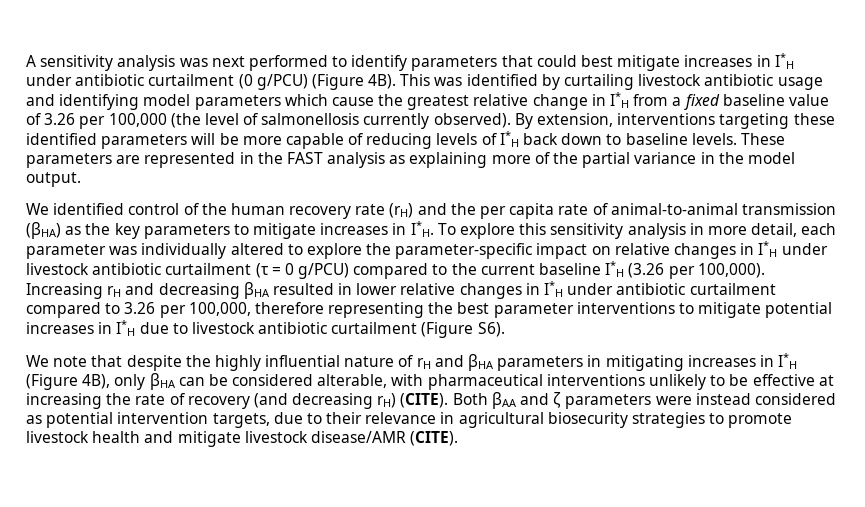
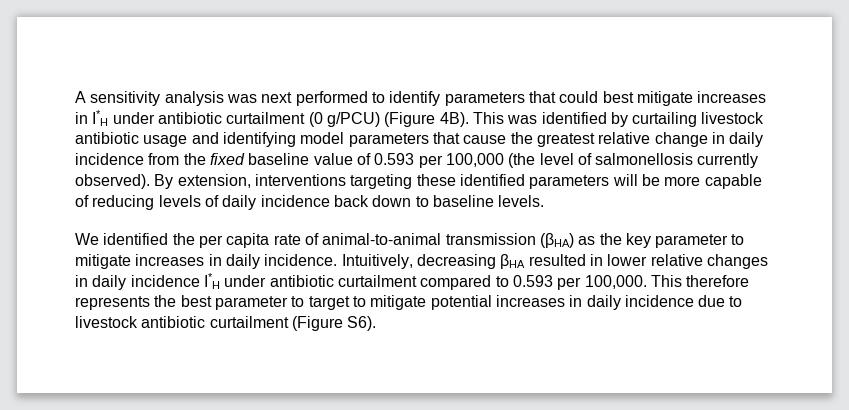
[284,94,328,106] which -> [432,132,460,144] that
[610,92,682,108] I*H from a -> [729,132,764,147] [75,153,206,165] daily incidence from the
[44,113,76,125] 3.26 -> [374,153,415,165] 0.593
[499,131,519,147] I*H -> [222,195,330,210] daily incidence
[740,133,785,145] [26,152,795,168] [26,172,81,187] [26,203,447,219] These parameters are represented in the FAST analysis as explaining more of the partial variance in the model output. // We identified control of the human recovery rate (rH) and -> [75,233,169,245] // We identified
[143,224,230,239] parameters -> [655,234,729,248] parameter
[410,221,837,239] [26,241,828,259] [26,261,765,279] [26,283,155,299] I*H. To explore this sensitivity analysis in more detail, each parameter was individually altered to explore the parameter-specific impact on relative changes in I*H under livestock antibiotic curtailment (τ = 0 g/PCU) compared to the current baseline I*H (3.26 per 100,000). Increasing rH and -> [225,254,413,269] daily incidence. Intuitively,
(540, 289) none -> [92,275,200,290] daily incidence
[124,302,425,318] 3.26 per 100,000, therefore representing -> [512,275,750,290] [75,296,150,310] 0.593 per 100,000. This therefore represents
[576,302,675,314] interventions -> [291,296,350,310] to target
[116,320,136,336] I*H -> [586,295,694,310] daily incidence
[26,353,798,371] [26,373,834,390] [26,392,836,409] [26,412,793,428] [26,431,459,447] // We note that despite the highly influential nature of rH and βHA parameters in mitigating increases in I*H (Figure 4B), only βHA can be considered alterable, with pharmaceutical interventions unlikely to be effective at increasing the rate of recovery (and decreasing rH) (CITE). Both βAA and ζ parameters were instead considered as potential intervention targets, due to their relevance in agricultural biosecurity strategies to promote livestock health and mitigate livestock disease/AMR (CITE). -> (377, 323) none

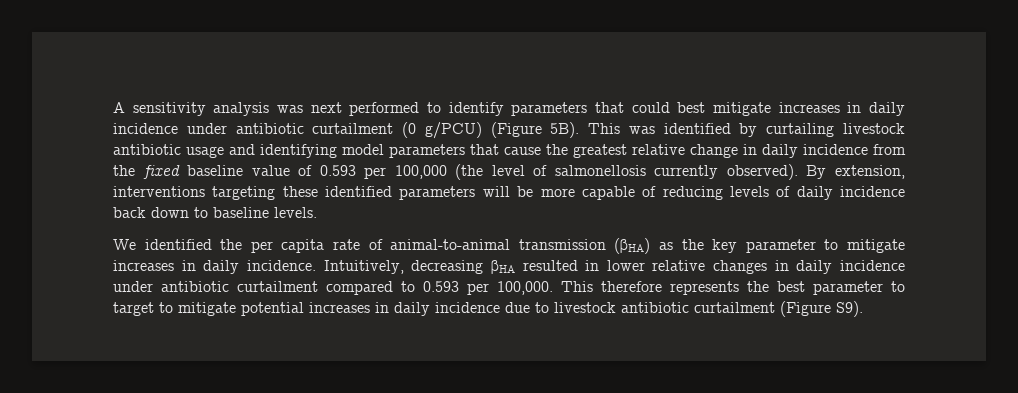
[92,110,109,126] I*H -> [868,102,905,116] [113,123,178,134] daily incidence
[439,112,469,127] 4B). -> [550,122,580,138] 5B).
[203,273,220,289] I*H -> (905, 265) none
[347,316,377,331] S6). -> [836,301,863,317] S9).

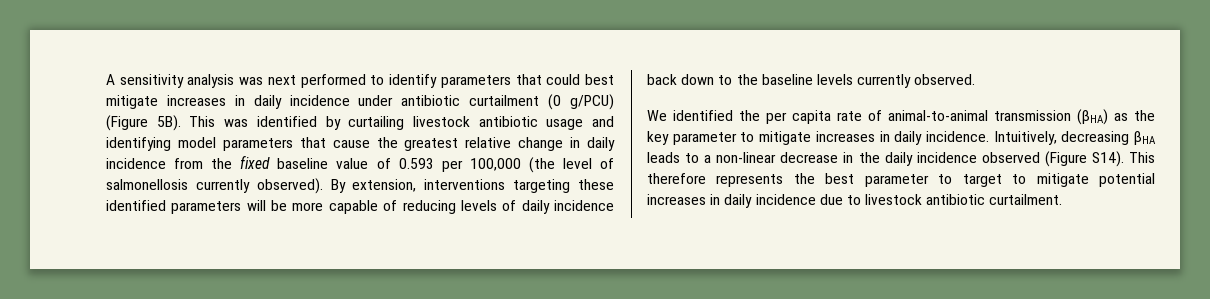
[213,207,317,218] baseline levels. -> [736,74,976,88] the baseline levels currently observed.
[522,260,905,274] [113,281,553,295] resulted in lower relative changes in daily incidence under antibiotic curtailment compared to 0.593 per 100,000. -> [647,151,1124,167] leads to a non-linear decrease in the daily incidence observed (Figure S14).
[694,301,863,317] curtailment (Figure S9). -> [989,194,1063,205] curtailment.

